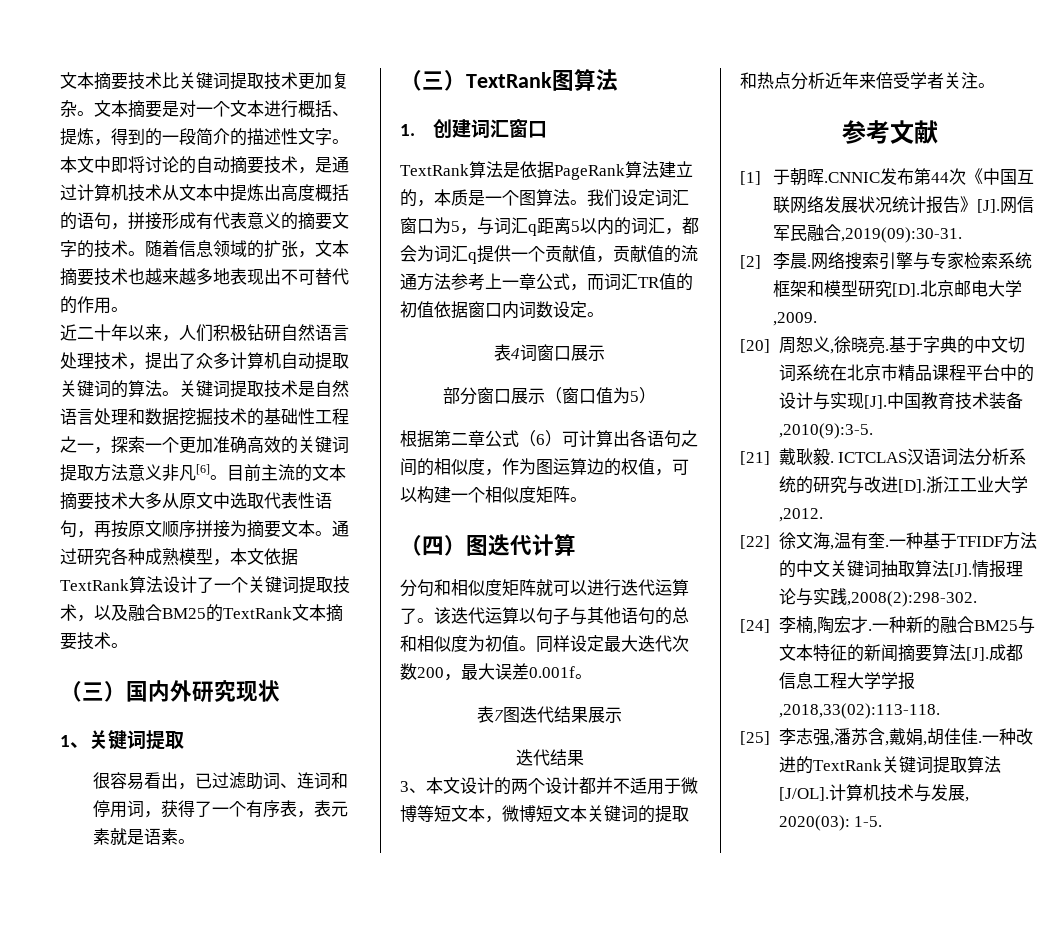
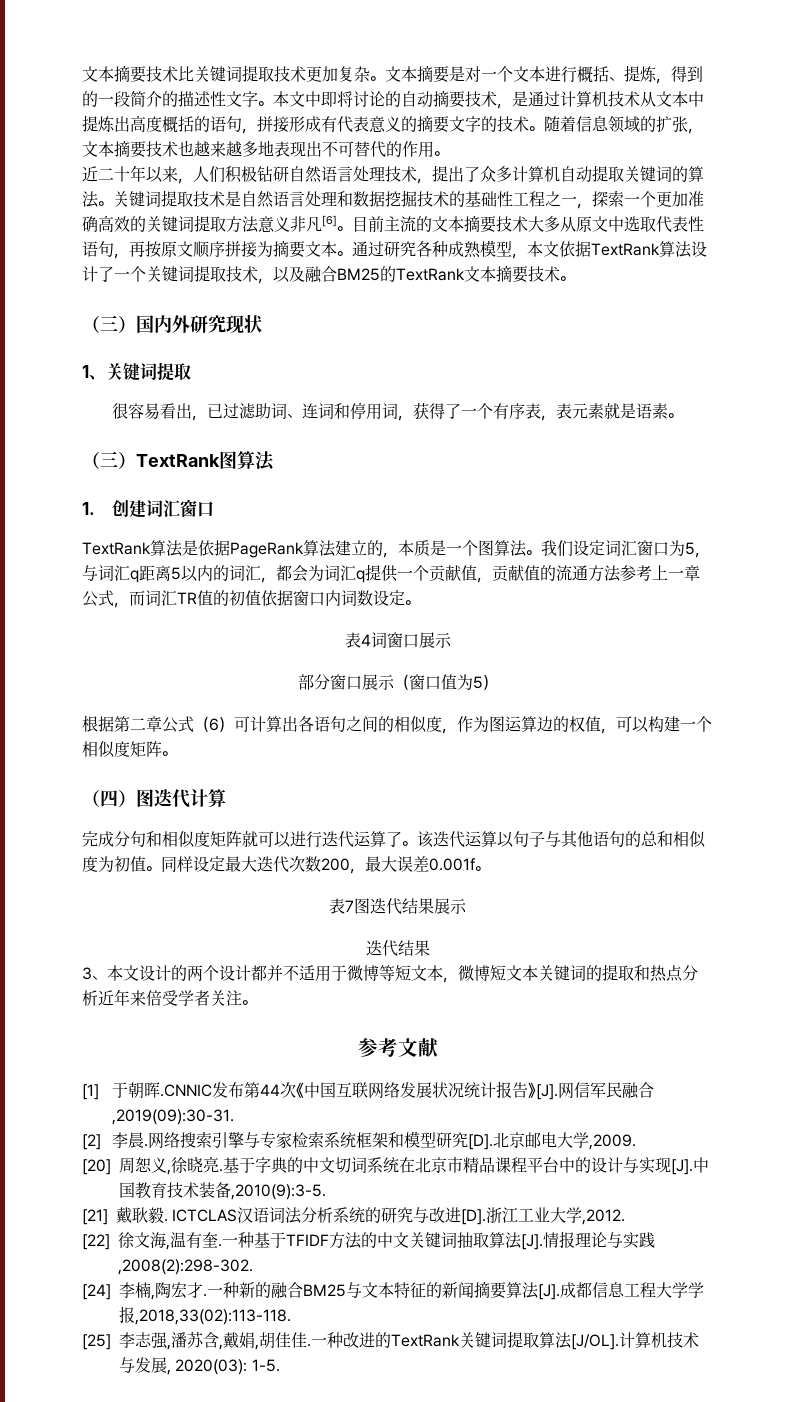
(576, 545) none -> [82,831,114,847] 完成

